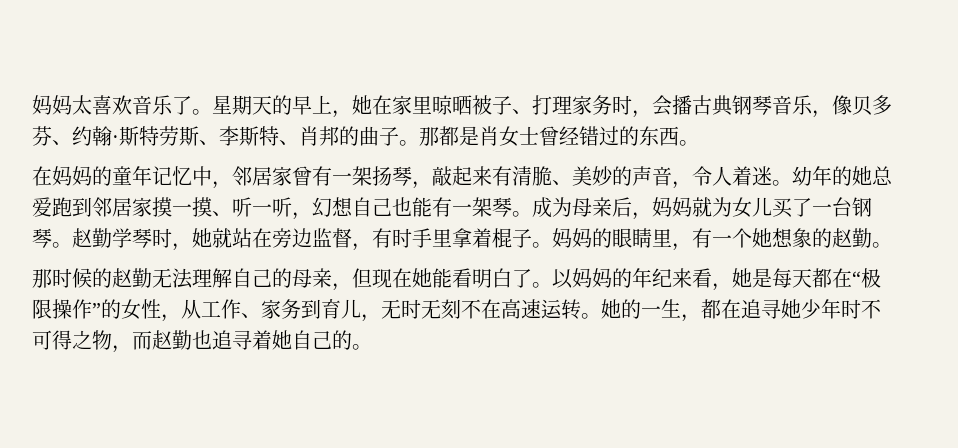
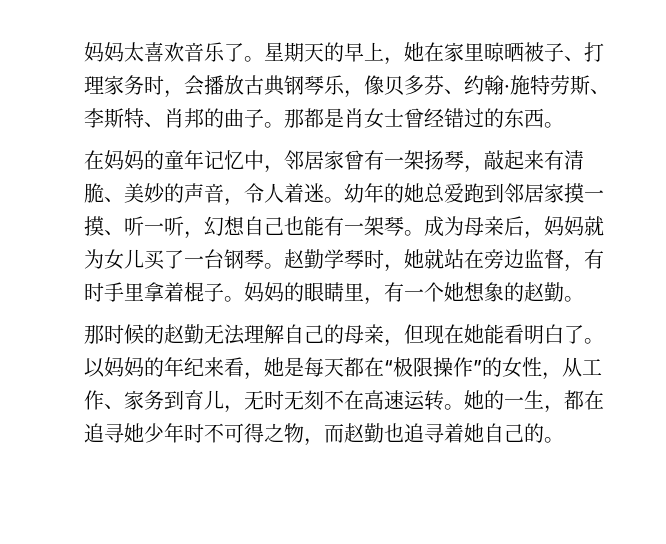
(692, 105) none -> [224,75,244,95] 放
[772,95,792,115] 音 -> (324, 85) none
[119,126,139,146] 斯 -> [510,75,530,95] 施

